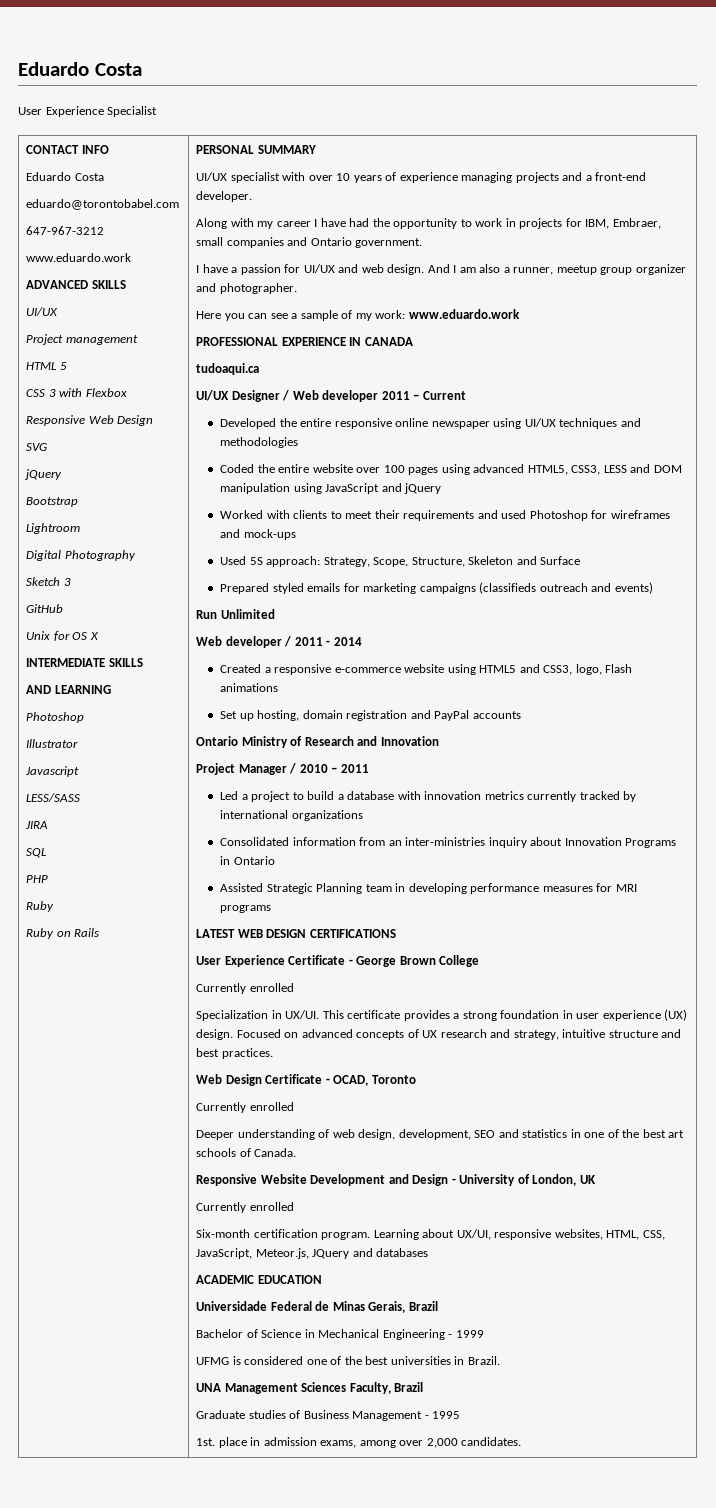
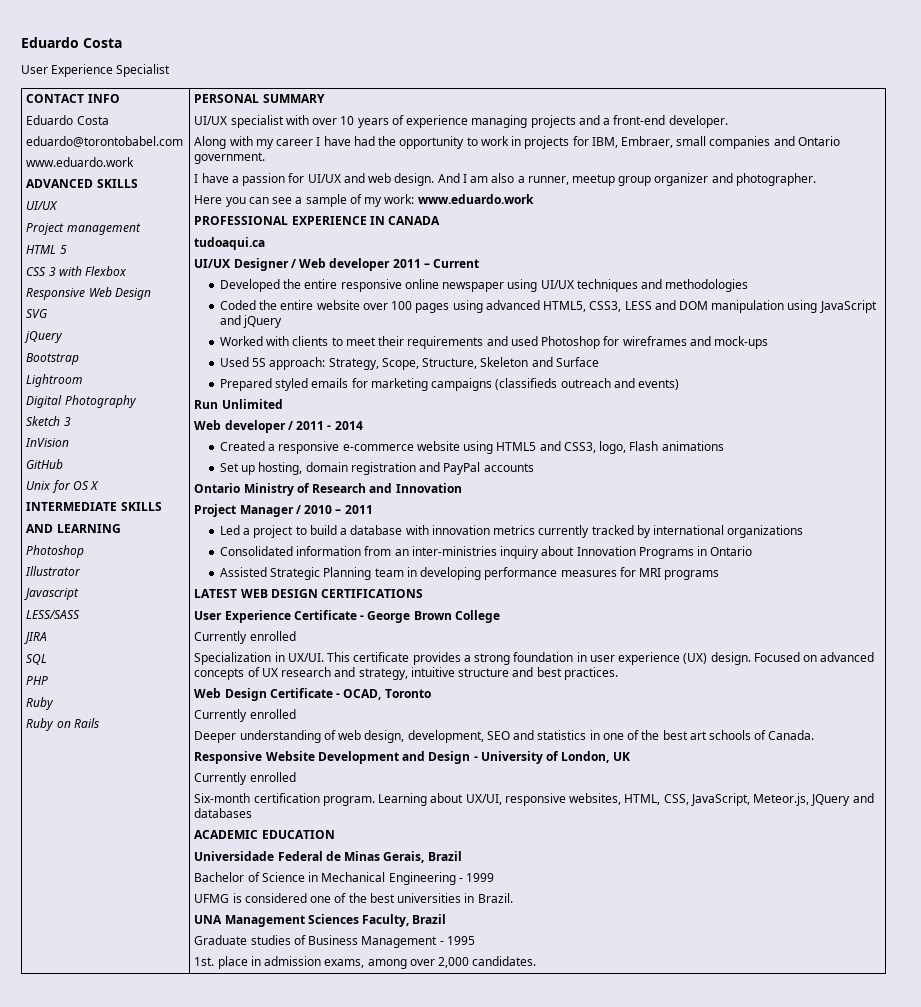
[26,226,105,235] // 647-967-3212 -> (184, 141) none
(71, 582) none -> [25,438,70,447] // InVision

